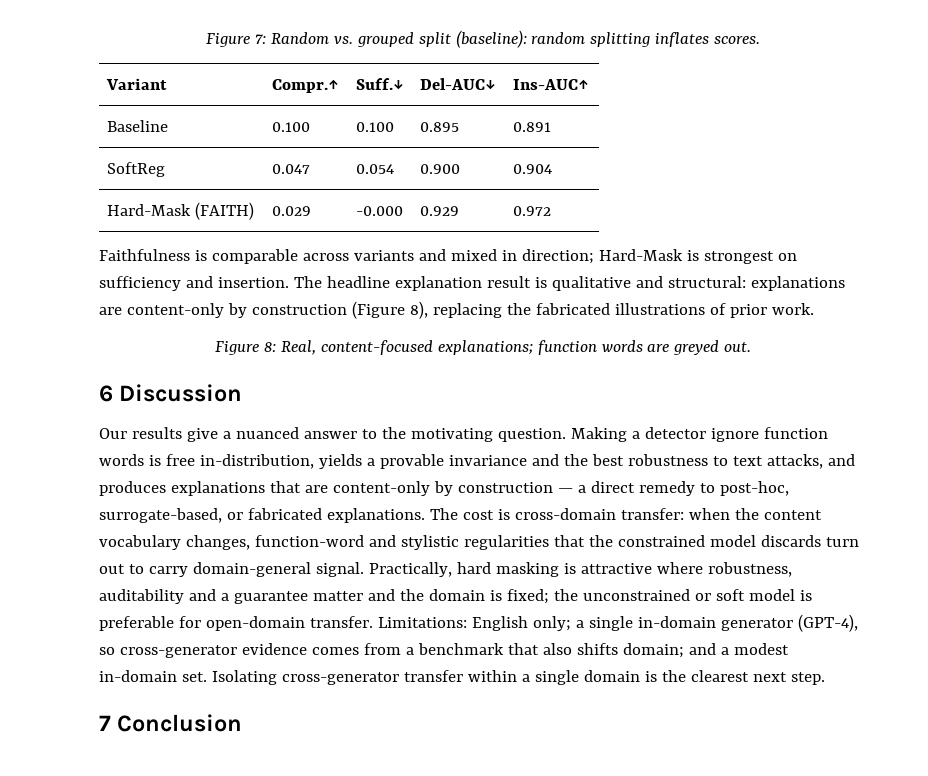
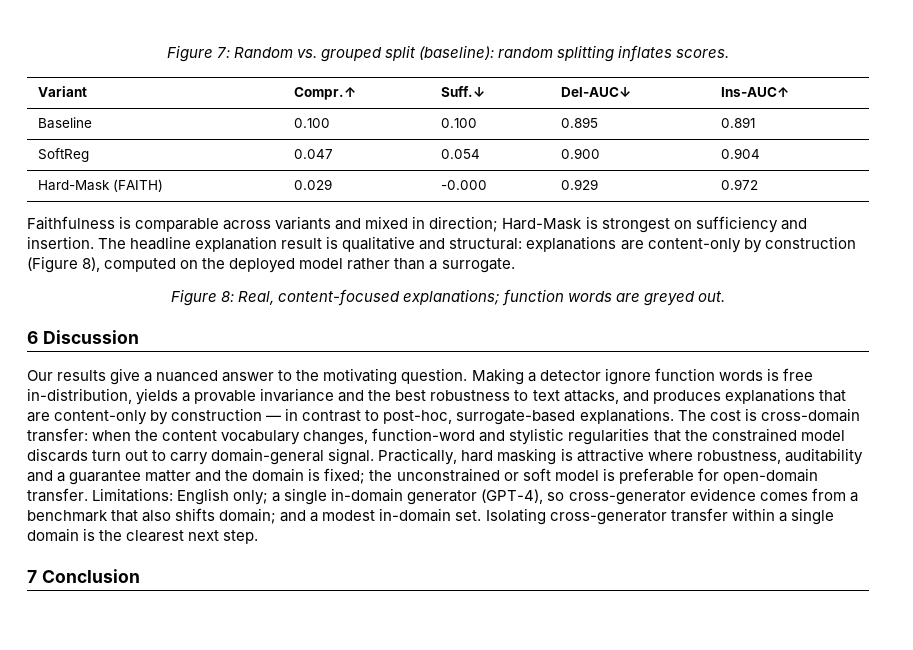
[432,303,814,318] replacing the fabricated illustrations of prior work. -> [104,258,515,273] computed on the deployed model rather than a surrogate.
[577,481,789,496] [99,508,322,523] a direct remedy to post-hoc, surrogate-based, or fabricated -> [285,408,576,425] in contrast to post-hoc, surrogate-based

